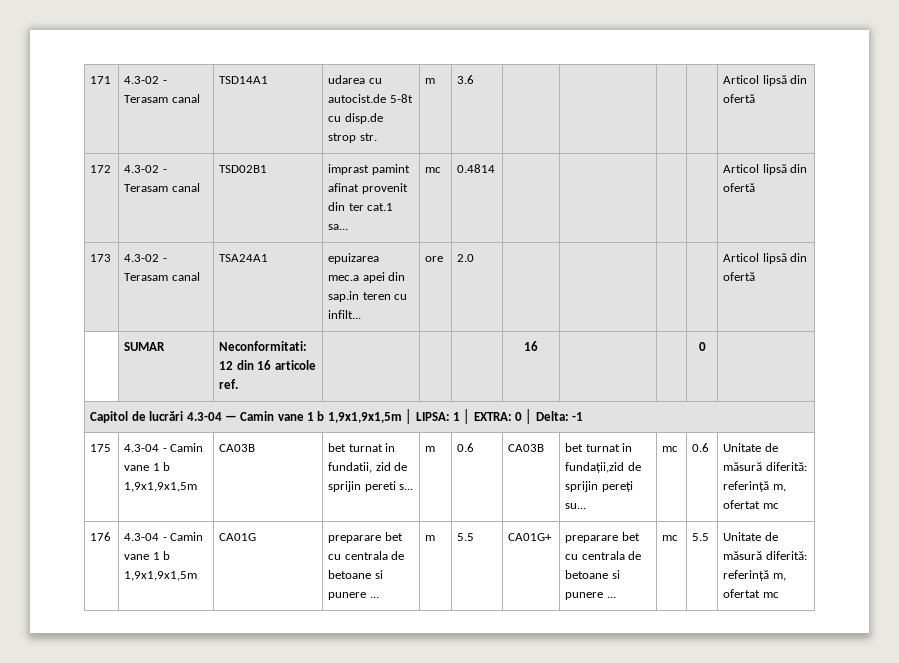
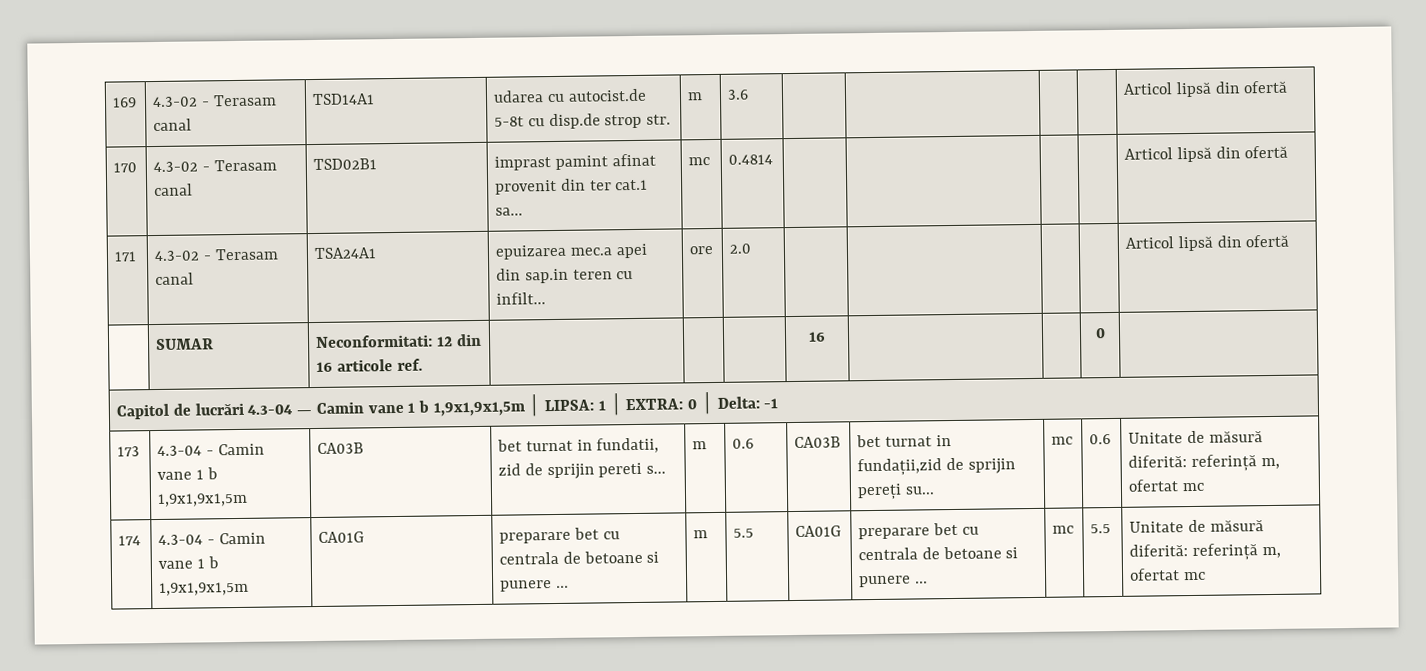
[90,76,112,84] 171 -> [112,97,138,108] 169
[90,165,112,173] 172 -> [113,162,138,173] 170
[90,254,112,262] 173 -> [114,251,138,262] 171
[90,444,112,452] 175 -> [117,446,141,457] 173
[90,532,112,541] 176 -> [118,535,142,546] 174
[508,533,553,541] CA01G+ -> [795,525,842,537] CA01G

